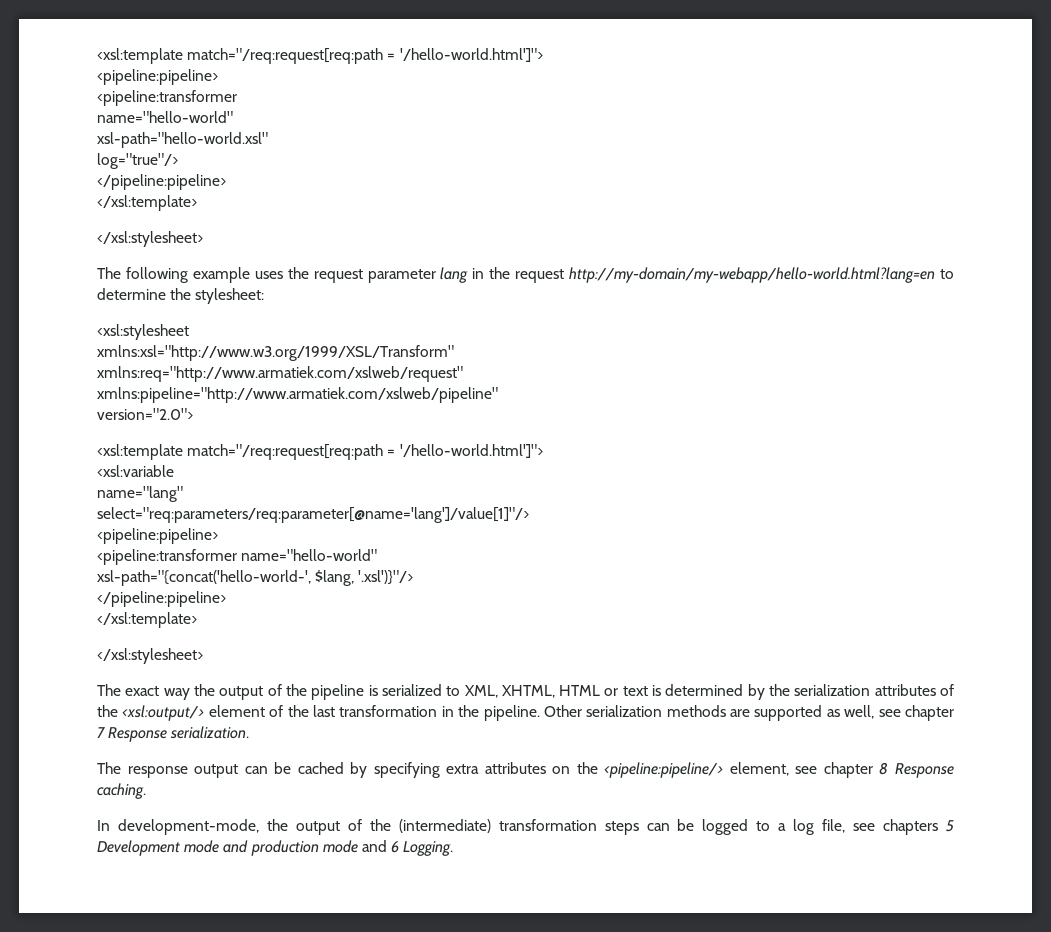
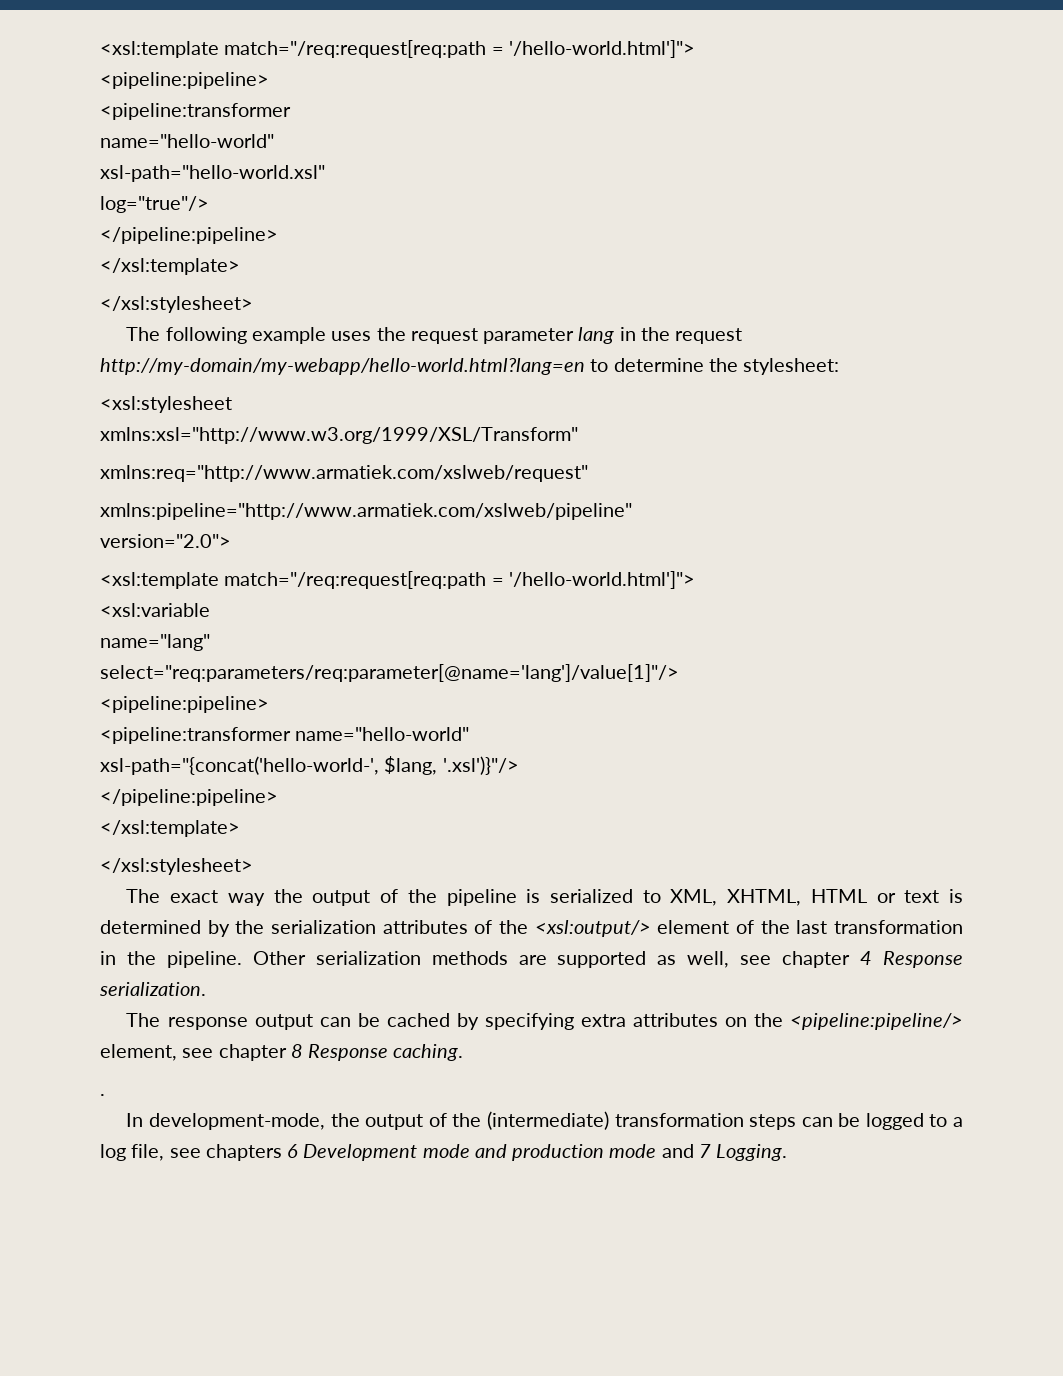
[97,727,106,738] 7 -> [860,951,873,965] 4
(146, 791) none -> [100,1094,105,1096] // .
[946,820,955,832] 5 -> [287,1144,299,1158] 6
[391,841,400,853] 6 -> [698,1144,711,1158] 7

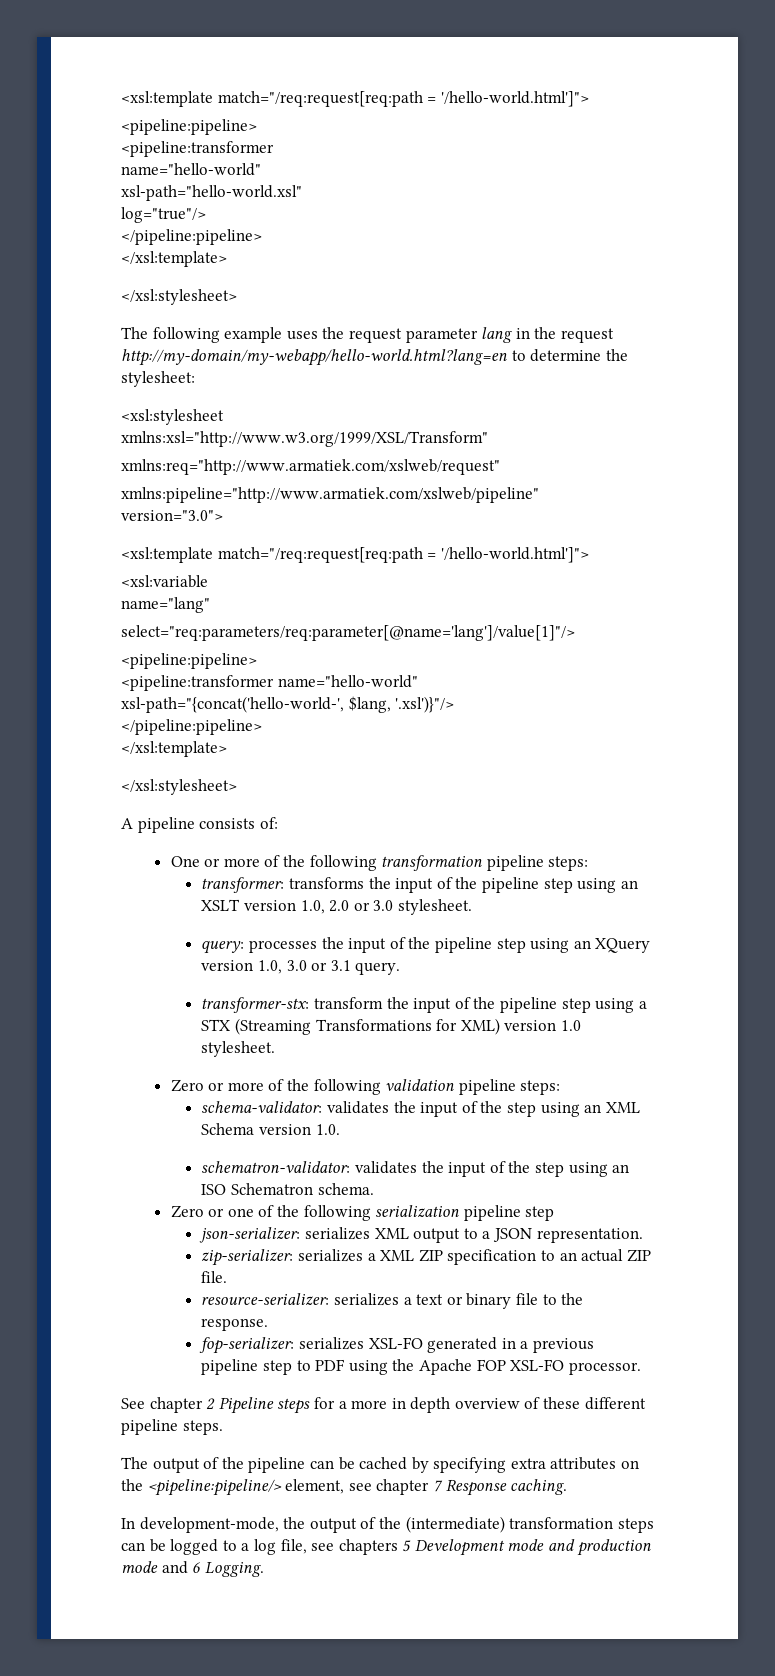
[100,534,231,548] version="2.0"> -> [121,510,223,521] version="3.0">
[126,889,963,906] [100,920,963,937] [100,951,963,968] [99,982,206,996] [126,1013,313,1030] The exact way the output of the pipeline is serialized to XML, XHTML, HTML or text is determined by the serialization attributes of the <xsl:output/> element of the last transformation in the pipeline. Other serialization methods are supported as well, see chapter 4 Response serialization. // The response output -> [121,817,278,833] [170,855,589,871] [201,877,638,893] [201,899,473,915] [201,937,651,954] [201,960,401,975] [201,997,647,1013] [201,1018,582,1035] [201,1041,276,1057] [170,1079,561,1095] [201,1101,640,1117] [201,1123,340,1135] [201,1161,630,1177] [201,1183,374,1195] [170,1205,555,1221] [199,1227,643,1243] [201,1249,651,1266] [201,1271,228,1283] [201,1293,584,1309] [201,1318,269,1331] [199,1337,595,1354] [201,1359,641,1375] [121,1397,646,1414] [121,1419,223,1435] [121,1457,306,1473] A pipeline consists of: // One or more of the following transformation pipeline steps: // transformer: transforms the input of the pipeline step using an XSLT version 1.0, 2.0 or 3.0 stylesheet. // query: processes the input of the pipeline step using an XQuery version 1.0, 3.0 or 3.1 query. // transformer-stx: transform the input of the pipeline step using a STX (Streaming Transformations for XML) version 1.0 stylesheet. // Zero or more of the following validation pipeline steps: // schema-validator: validates the input of the step using an XML Schema version 1.0. // schematron-validator: validates the input of the step using an ISO Schematron schema. // Zero or one of the following serialization pipeline step // json-serializer: serializes XML output to a JSON representation. // zip-serializer: serializes a XML ZIP specification to an actual ZIP file. // resource-serializer: serializes a text or binary file to the response. // fop-serializer: serializes XSL-FO generated in a previous pipeline step to PDF using the Apache FOP XSL-FO processor. // See chapter 2 Pipeline steps for a more in depth overview of these different pipeline steps. // The output of the pipeline
[290,1044,303,1058] 8 -> [432,1480,443,1492] 7
[100,1094,105,1096] // . -> (568, 1487) none
[287,1144,299,1158] 6 -> [402,1540,412,1552] 5
[698,1144,711,1158] 7 -> [192,1562,202,1573] 6

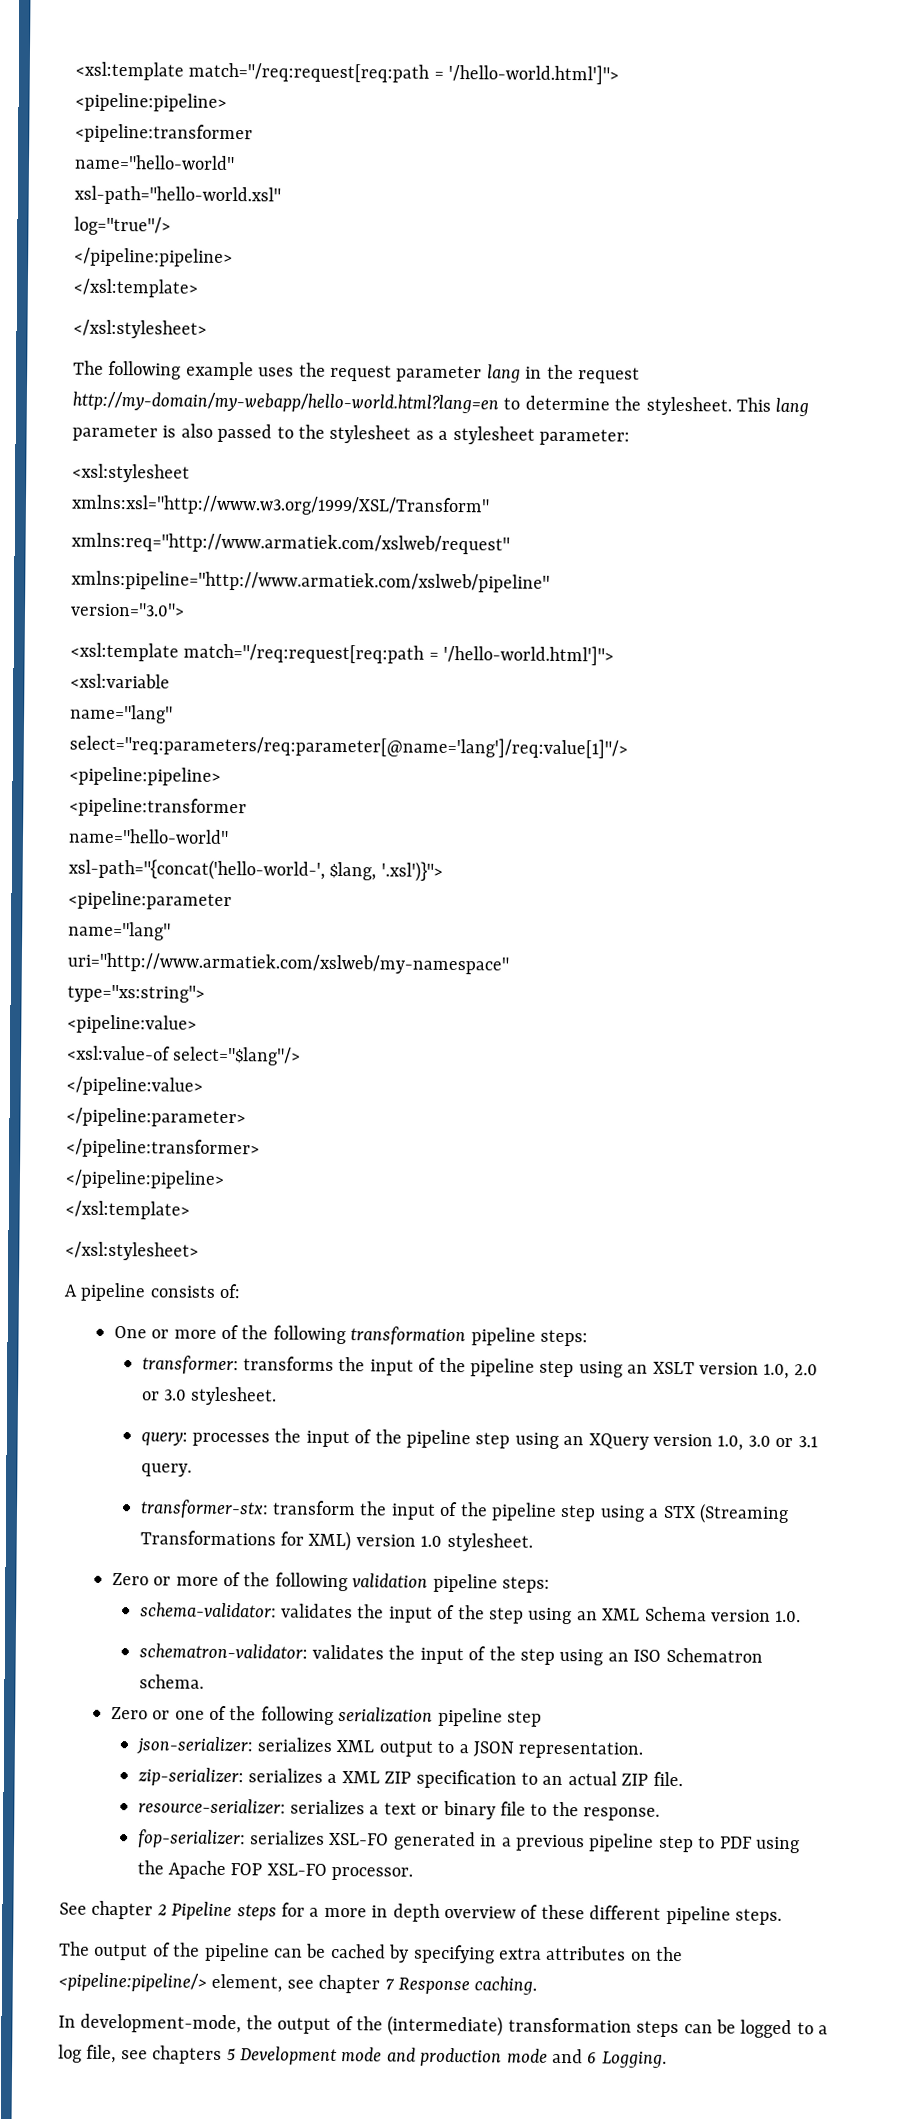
[121,371,195,387] stylesheet: -> [645,396,810,417] [72,423,630,446] stylesheet. This lang parameter is also passed to the stylesheet as a stylesheet parameter:
[121,625,575,641] [121,653,257,669] [121,675,274,691] select="req:parameters/req:parameter[@name='lang']/value[1]"/> // <pipeline:pipeline> // <pipeline:transformer -> [69,734,628,759] [69,766,221,786] [69,797,247,818] select="req:parameters/req:parameter[@name='lang']/req:value[1]"/> // <pipeline:pipeline> // <pipeline:transformer //
[395,696,455,713] '.xsl')}"/> -> [380,861,443,882] [68,890,232,911] [68,921,171,941] [67,952,509,975] [67,984,205,1003] [67,1014,197,1034] [67,1045,302,1066] [66,1076,203,1096] [66,1107,246,1128] [66,1138,260,1159] '.xsl')}"> // <pipeline:parameter // name="lang" // uri="http://www.armatiek.com/xslweb/my-namespace" // type="xs:string"> // <pipeline:value> // <xsl:value-of select="$lang"/> // </pipeline:value> // </pipeline:parameter> // </pipeline:transformer>

